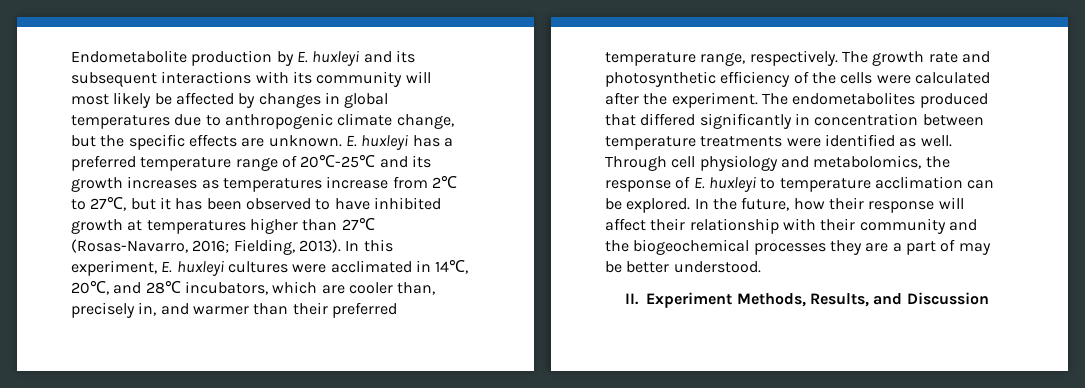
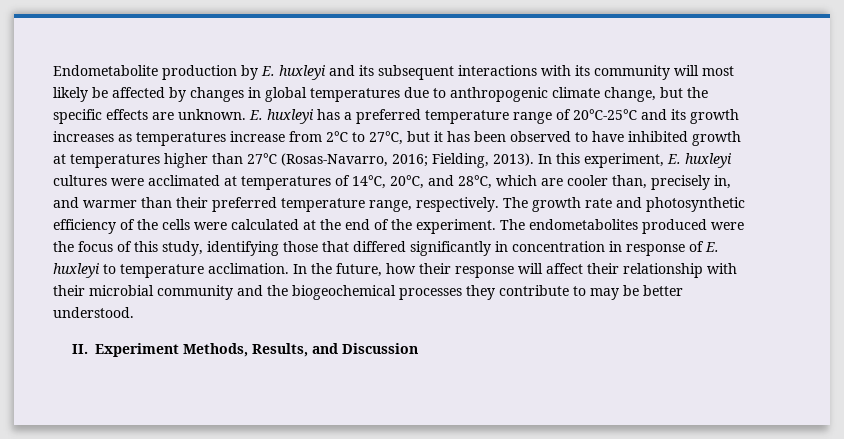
[415,260,431,272] in -> [224,175,350,190] at temperatures of
[145,280,268,295] 28℃ incubators, -> [458,175,492,189] 28℃,
[605,92,639,105] after -> [303,219,389,230] at the end of
(988, 100) none -> [711,222,744,230] [53,241,318,256] were the focus of this study, identifying those
[922,114,984,126] [605,134,952,150] [605,155,950,171] between temperature treatments were identified as well. Through cell physiology and metabolomics, the -> [609,241,622,252] in
[874,176,995,189] [605,198,691,213] acclimation can be explored. -> [208,263,289,274] acclimation.
(856, 224) none -> [89,285,154,296] microbial
[865,239,956,255] are a part of -> [499,285,586,296] contribute to

